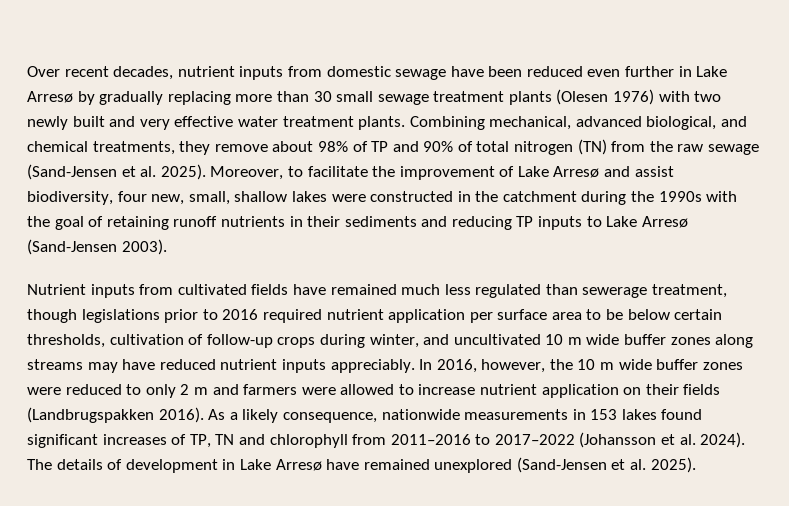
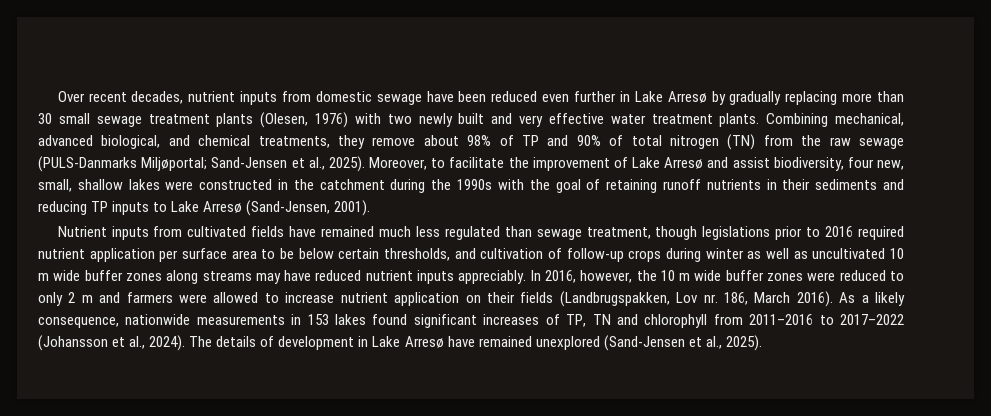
[556,89,609,105] (Olesen -> [260,112,309,128] (Olesen,
[27,164,157,180] (Sand-Jensen et al. -> [38,156,325,172] (PULS-Danmarks Miljøportal; Sand-Jensen et al.,
[27,239,167,255] (Sand-Jensen 2003). -> [246,200,371,216] (Sand-Jensen, 2001).
[582,287,648,298] sewerage -> [536,229,582,240] sewage
(105, 341) none -> [454,248,476,259] and
[369,334,450,348] winter, and -> [705,248,808,259] winter as well as
[27,407,154,423] (Landbrugspakken -> [559,291,791,307] (Landbrugspakken, Lov nr. 186, March
[679,434,696,445] al. -> [129,336,146,349] al.,
[630,459,647,470] al. -> [705,336,722,349] al.,

